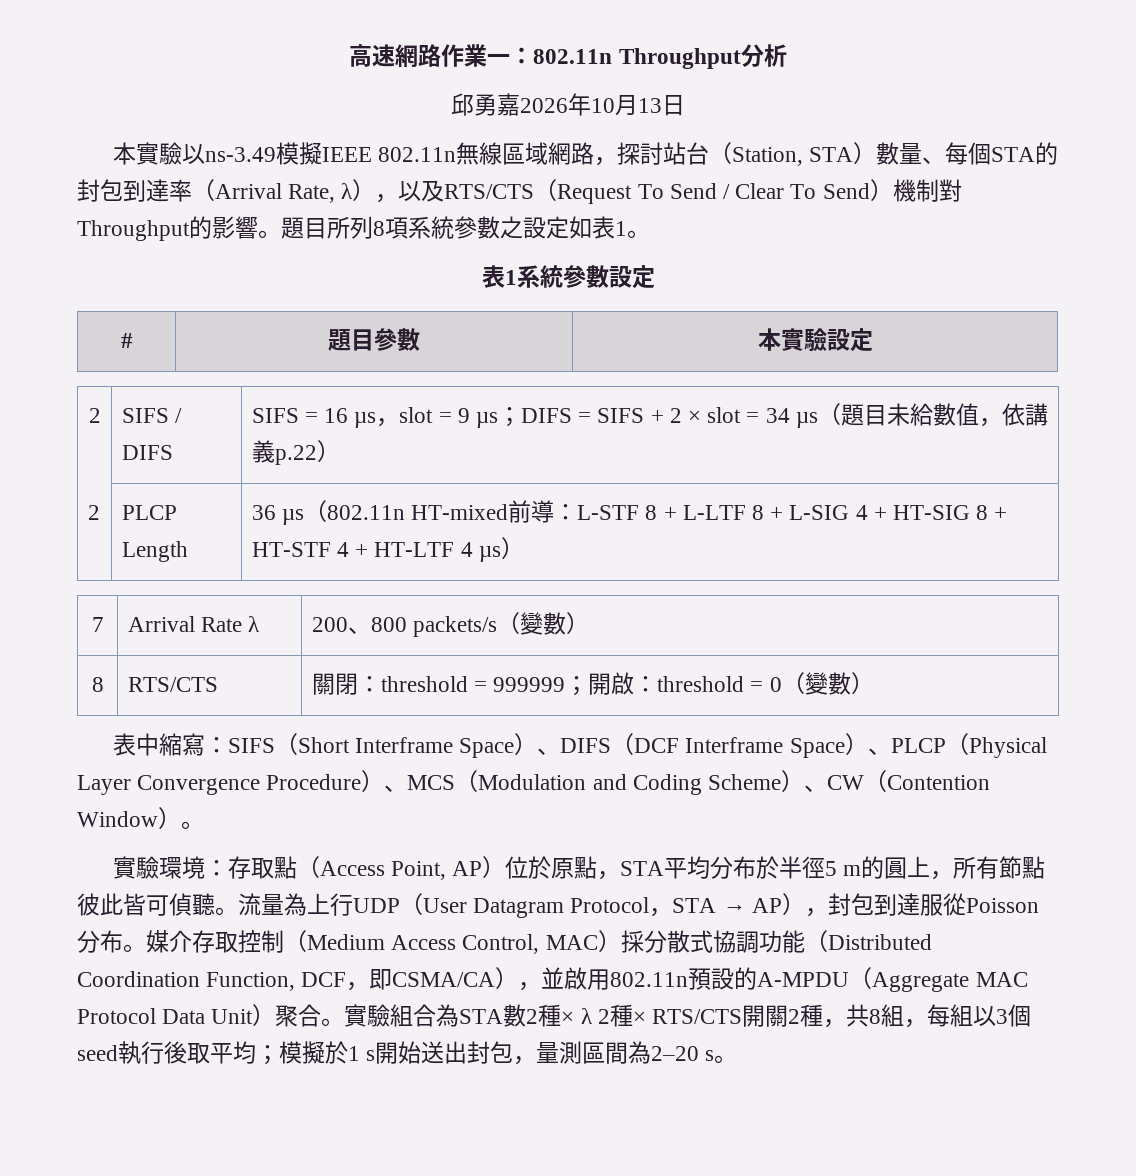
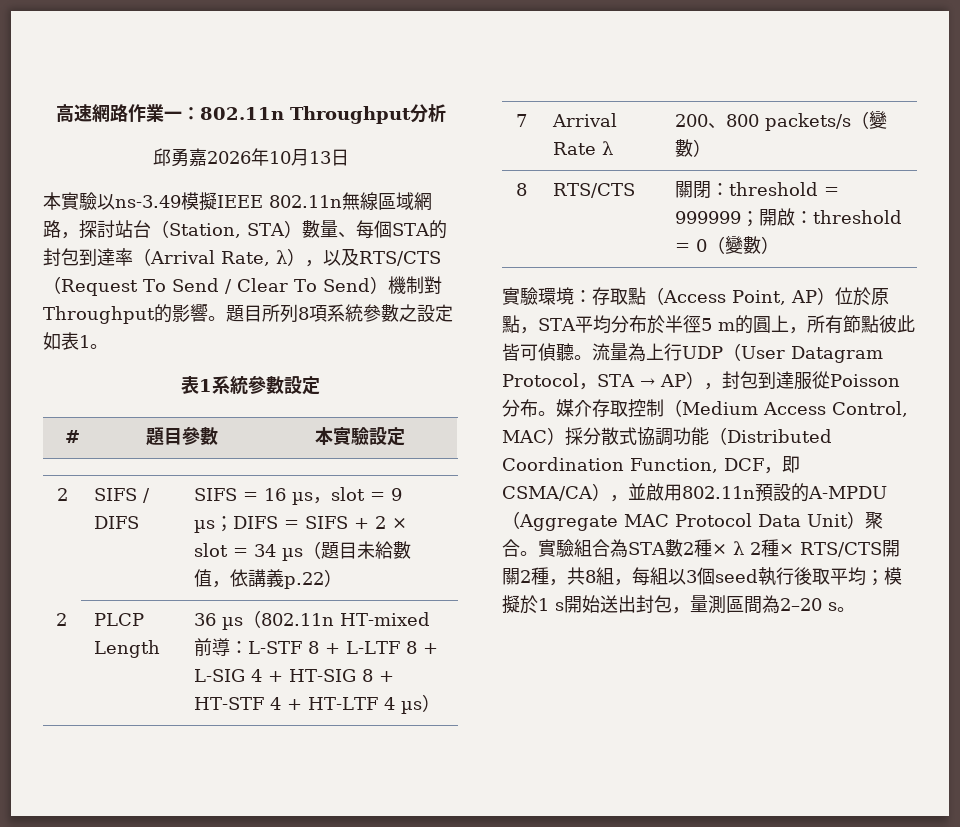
[112,733,1047,758] [77,770,991,795] [77,807,204,829] // 表中縮寫：SIFS（Short Interframe Space）、DIFS（DCF Interframe Space）、PLCP（Physical Layer Convergence Procedure）、MCS（Modulation and Coding Scheme）、CW（Contention Window）。 -> (780, 245) none

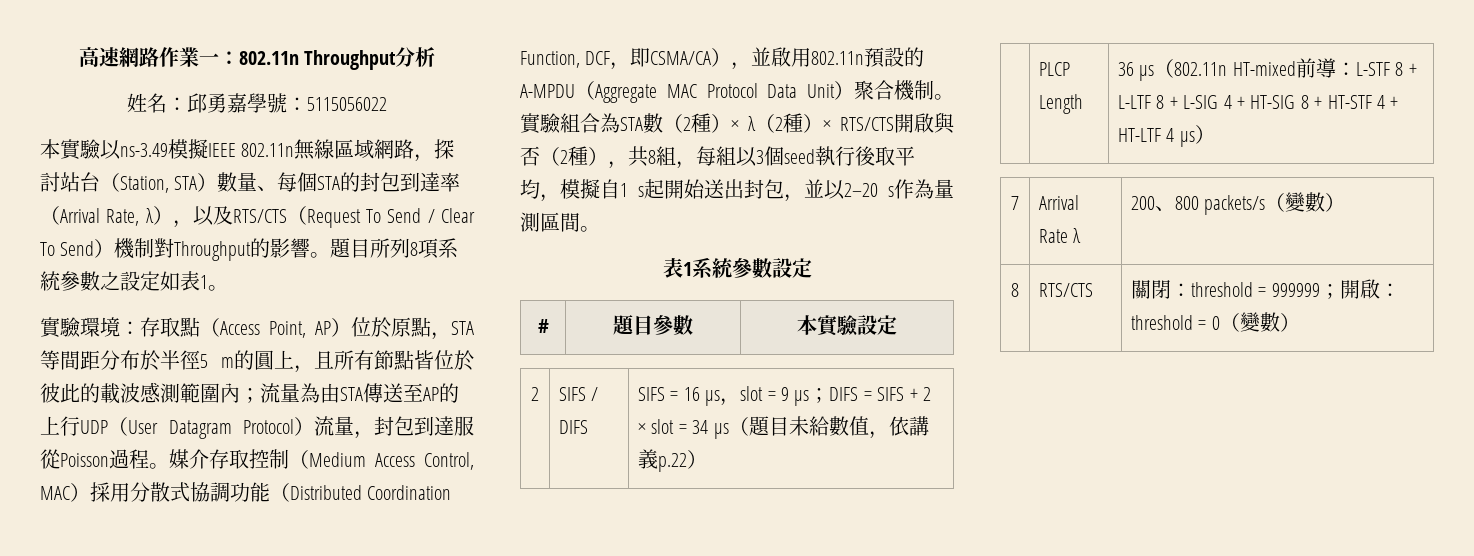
[152,148,349,167] 邱勇嘉2026年10月13日 -> [127,93,387,113] 姓名：邱勇嘉學號：5115056022
(108, 346) none -> [40,317,475,340] [40,350,474,373] [40,382,459,404] [40,416,474,439] [40,449,474,470] [40,482,452,502] [520,47,925,70] [520,80,954,103] [520,112,955,134] [520,146,915,169] [520,179,954,202] [520,212,600,232] // 實驗環境：存取點（Access Point, AP）位於原點，STA等間距分布於半徑5 m的圓上，且所有節點皆位於彼此的載波感測範圍內；流量為由STA傳送至AP的上行UDP（User Datagram Protocol）流量，封包到達服從Poisson過程。媒介存取控制（Medium Access Control, MAC）採用分散式協調功能（Distributed Coordination Function, DCF，即CSMA/CA），並啟用802.11n預設的A-MPDU（Aggregate MAC Protocol Data Unit）聚合機制。實驗組合為STA數（2種）× λ（2種）× RTS/CTS開啟與否（2種），共8組，每組以3個seed執行後取平均，模擬自1 s起開始送出封包，並以2–20 s作為量測區間。
[56,613,68,626] 2 -> (707, 459) none
[502,287,889,306] [502,315,915,334] [502,343,883,363] [502,371,900,390] [502,399,908,418] [502,427,832,446] [502,456,800,474] [502,483,887,502] [502,511,883,531] [502,539,900,558] [502,567,902,586] [502,595,855,614] // 實驗環境：存取點（Access Point, AP）位於原點，STA平均分布於半徑5 m的圓上，所有節點彼此皆可偵聽。流量為上行UDP（User Datagram Protocol，STA → AP），封包到達服從Poisson分布。媒介存取控制（Medium Access Control, MAC）採分散式協調功能（Distributed Coordination Function, DCF，即CSMA/CA），並啟用802.11n預設的A-MPDU（Aggregate MAC Protocol Data Unit）聚合。實驗組合為STA數2種× λ 2種× RTS/CTS開關2種，共8組，每組以3個seed執行後取平均；模擬於1 s開始送出封包，量測區間為2–20 s。 -> (1300, 322) none

